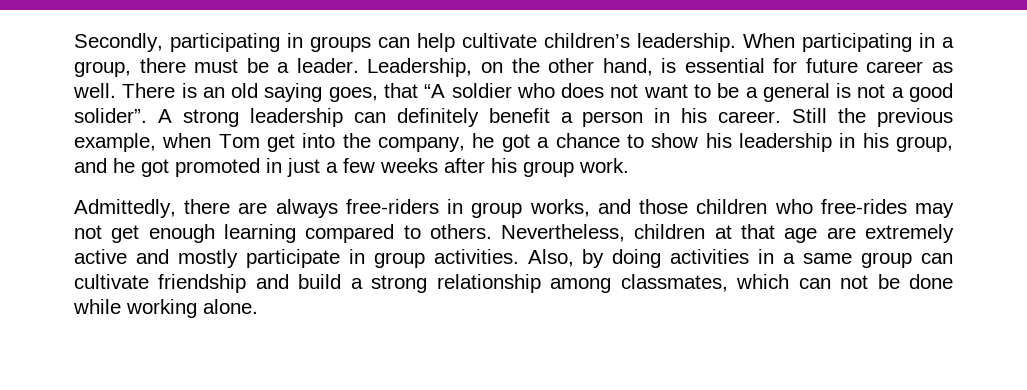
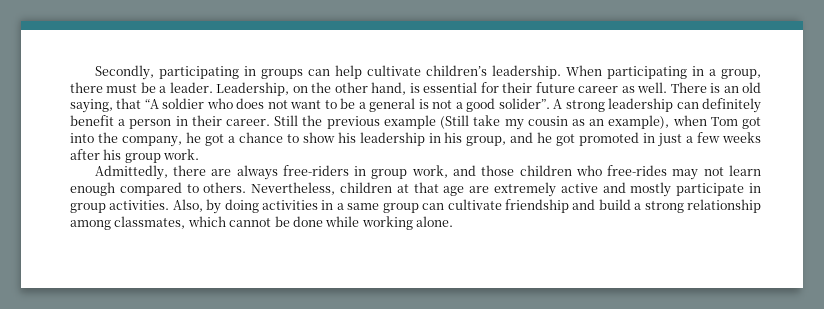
(798, 65) none -> [502,82,533,93] their
[264,83,378,102] saying goes, -> [70,99,113,113] saying,
[681,108,708,123] his -> [191,115,222,126] their
[74,133,156,152] example, -> [383,115,670,130] example (Still take my cousin as an example),
[267,134,296,152] get -> [742,117,762,129] got
[529,199,590,217] works, -> [411,165,448,178] work,
[111,224,296,243] get enough learning -> [728,165,761,176] [70,182,115,196] learn enough
[798,275,869,289] can not -> [229,218,272,227] cannot

